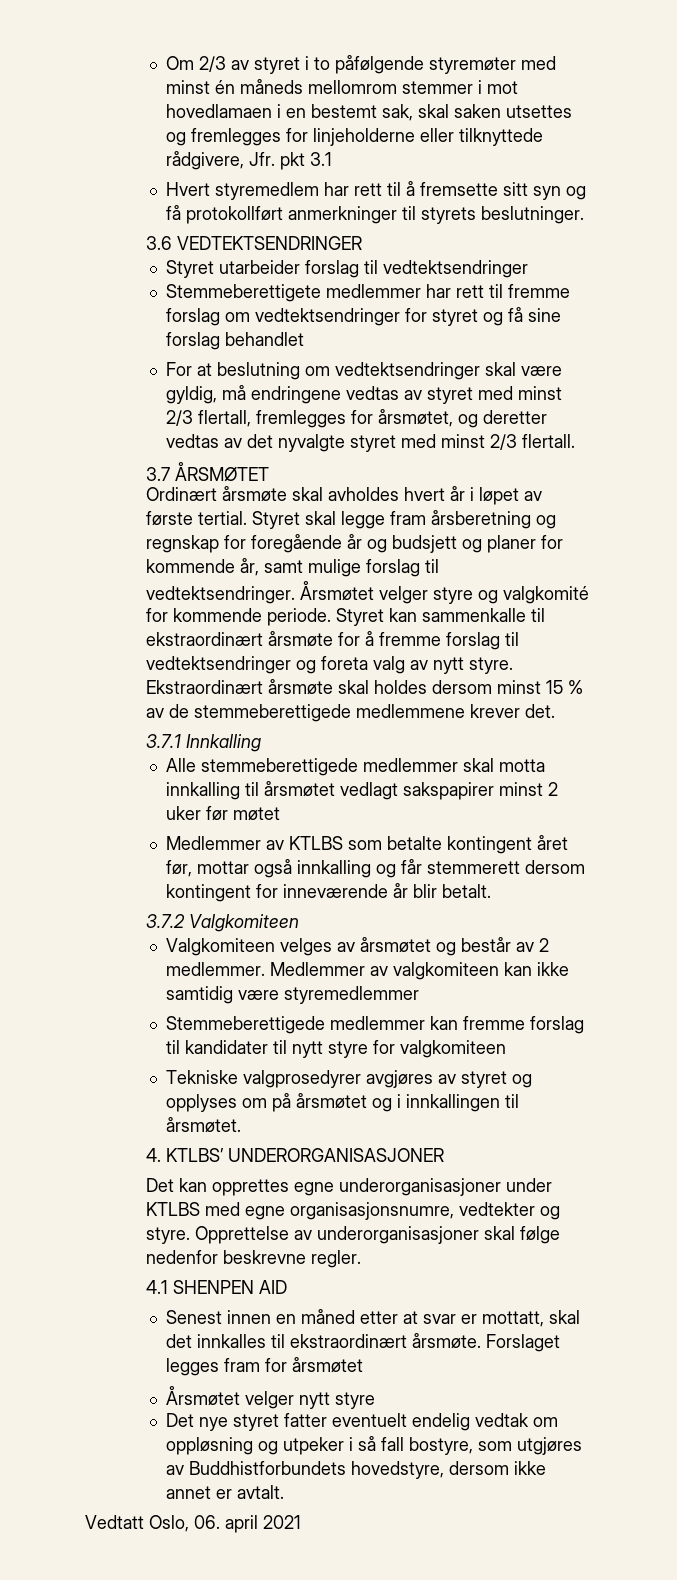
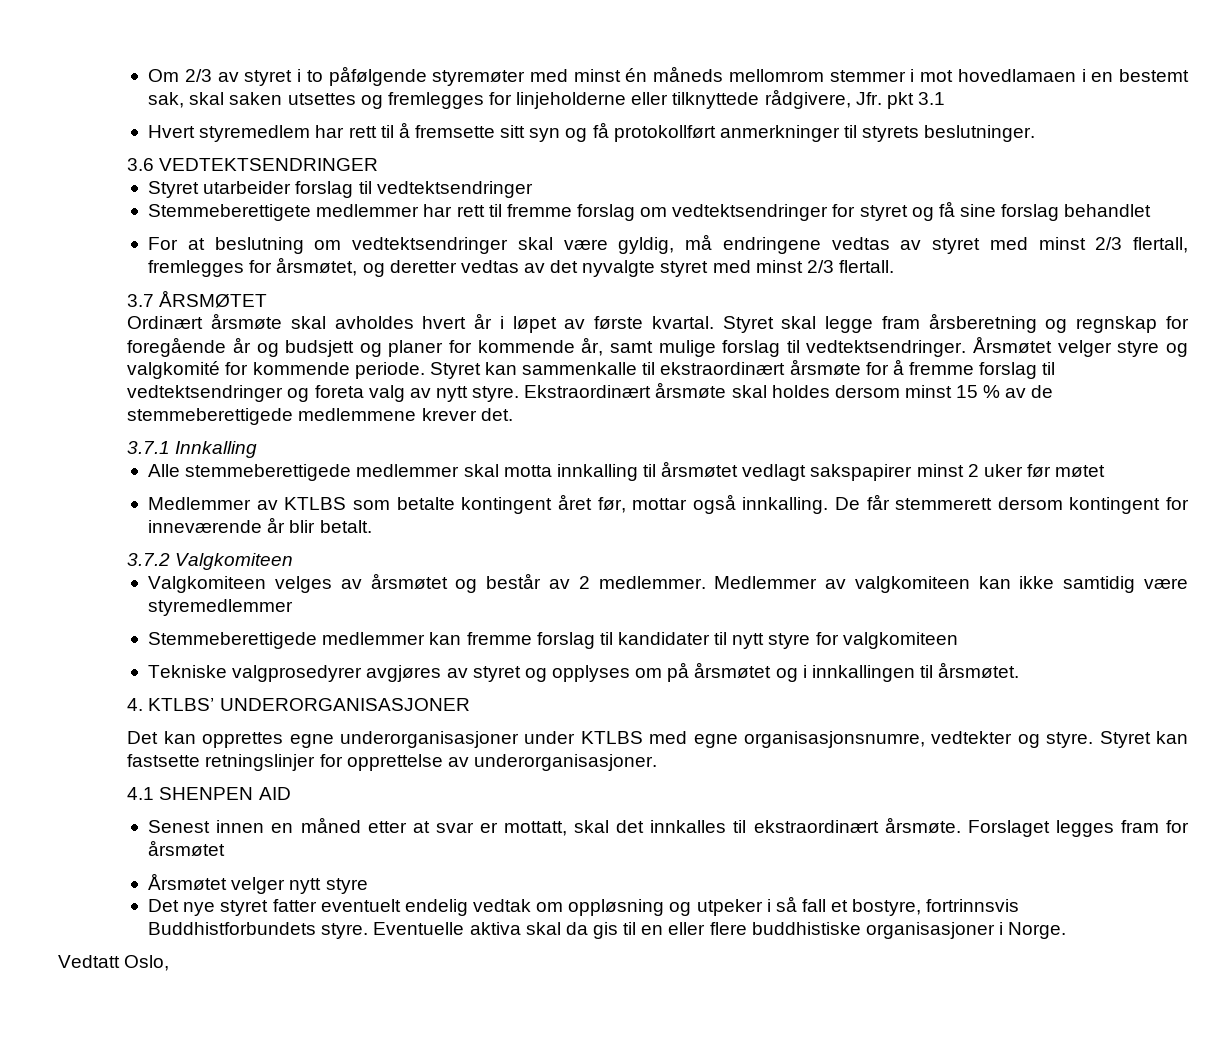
[198,511,248,525] tertial. -> [651,316,714,329] kvartal.
[296,860,396,878] innkalling og -> [742,497,860,514] innkalling. De
[195,1226,561,1244] [146,1250,362,1268] Opprettelse av underorganisasjoner skal følge nedenfor beskrevne regler. -> [1099,731,1189,748] [127,754,657,771] Styret kan fastsette retningslinjer for opprettelse av underorganisasjoner.
[408,1437,582,1455] [165,1461,546,1479] [165,1485,284,1499] bostyre, som utgjøres av Buddhistforbundets hovedstyre, dersom ikke annet er avtalt. -> [831,899,1020,916] [148,922,1067,939] et bostyre, fortrinnsvis Buddhistforbundets styre. Eventuelle aktiva skal da gis til en eller flere buddhistiske organisasjoner i Norge.
[194,1515,301,1533] 06. april 2021 -> (170, 963) none

